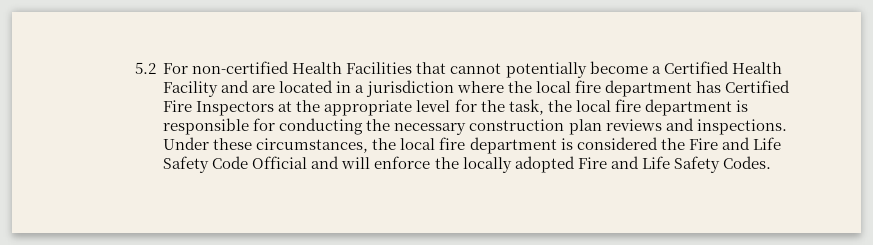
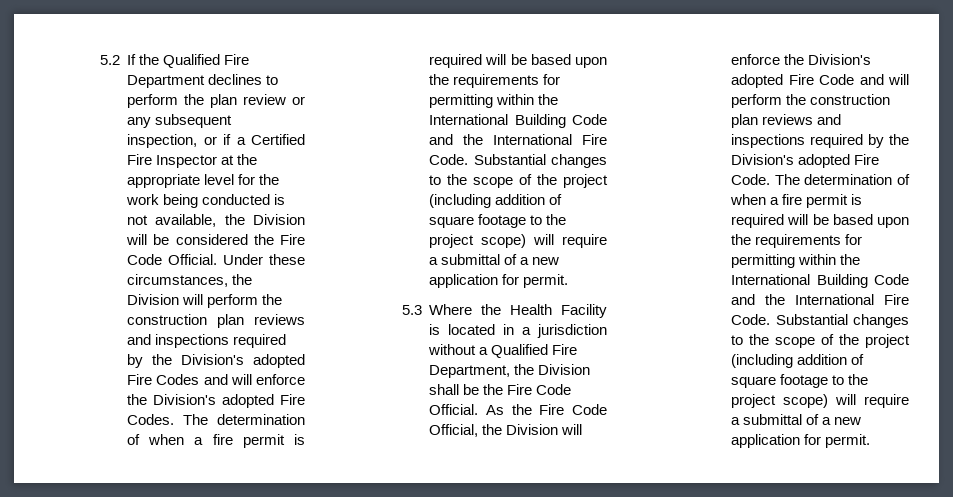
[163,61,782,78] [163,80,790,97] [163,100,275,116] For non-certified Health Facilities that cannot potentially become a Certified Health Facility and are located in a jurisdiction where the local fire department has Certified Fire Inspectors -> [127,54,250,68] [127,74,279,88] [127,94,305,108] [127,114,233,128] [127,134,305,148] [127,154,218,168] If the Qualified Fire Department declines to perform the plan review or any subsequent inspection, or if a Certified Fire Inspector
[508,99,748,116] [163,118,787,135] [163,137,781,154] [163,156,308,173] task, the local fire department is responsible for conducting the necessary construction plan reviews and inspections. Under these circumstances, the local fire department is considered the Fire and Life Safety Code Official -> [126,194,286,208] [127,214,305,227] [126,234,305,245] [127,254,306,265] [127,274,253,287] [127,294,283,308] [127,314,305,328] [127,334,287,348] [127,354,305,368] [127,374,200,385] work being conducted is not available, the Division will be considered the Fire Code Official. Under these circumstances, the Division will perform the construction plan reviews and inspections required by the Division's adopted Fire Codes
[462,156,771,173] locally adopted Fire and Life Safety Codes. -> [153,394,305,408] [127,414,305,425] [127,434,306,448] [429,54,607,68] [429,74,561,88] [429,94,559,108] [429,114,607,128] [429,134,607,145] [429,154,607,168] [429,174,608,188] [429,194,563,208] [429,214,567,228] [429,234,607,248] [429,254,560,265] [429,274,569,288] [401,304,607,318] [429,324,607,338] [428,344,578,358] [429,364,591,378] [429,384,572,395] [429,404,607,415] [429,424,583,437] [731,54,872,65] [731,74,909,88] [731,94,891,108] [731,114,842,128] [731,134,909,148] [731,154,880,168] [731,174,910,185] [730,194,863,208] [731,214,909,228] [731,234,863,248] [731,254,861,268] [731,274,909,288] [731,294,909,305] [731,314,909,328] [731,334,910,348] [731,354,865,368] [731,374,869,388] [731,394,909,408] [731,414,862,425] [731,434,871,448] Division's adopted Fire Codes. The determination of when a fire permit is required will be based upon the requirements for permitting within the International Building Code and the International Fire Code. Substantial changes to the scope of the project (including addition of square footage to the project scope) will require a submittal of a new application for permit. // 5.3 Where the Health Facility is located in a jurisdiction without a Qualified Fire Department, the Division shall be the Fire Code Official. As the Fire Code Official, the Division will enforce the Division's adopted Fire Code and will perform the construction plan reviews and inspections required by the Division's adopted Fire Code. The determination of when a fire permit is required will be based upon the requirements for permitting within the International Building Code and the International Fire Code. Substantial changes to the scope of the project (including addition of square footage to the project scope) will require a submittal of a new application for permit.

